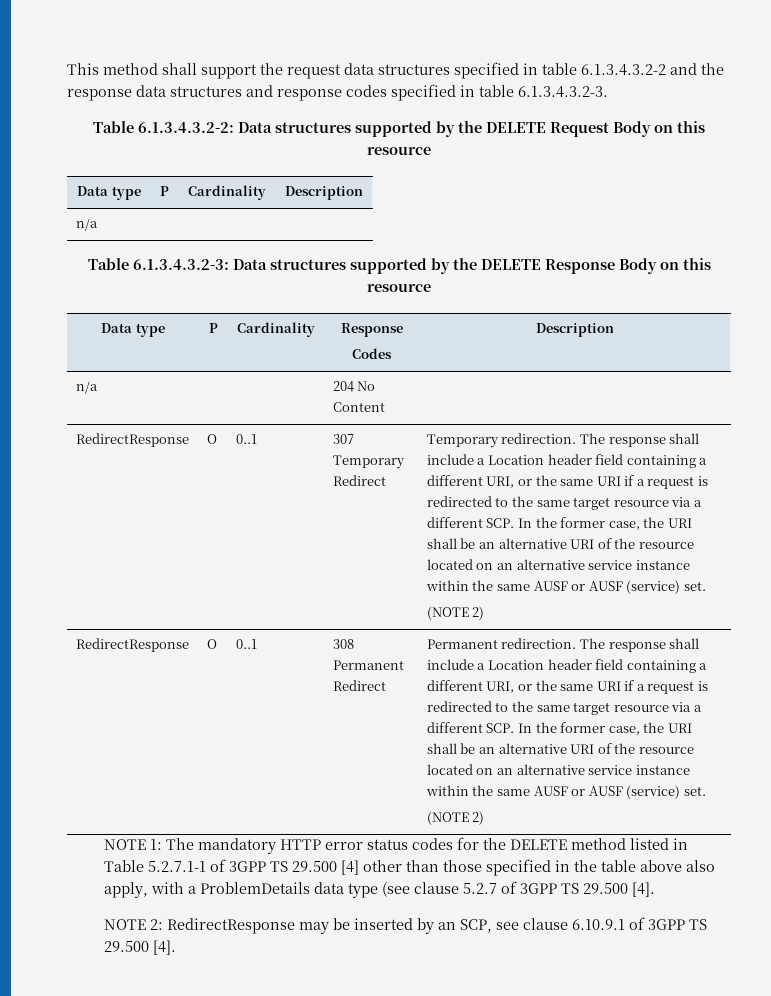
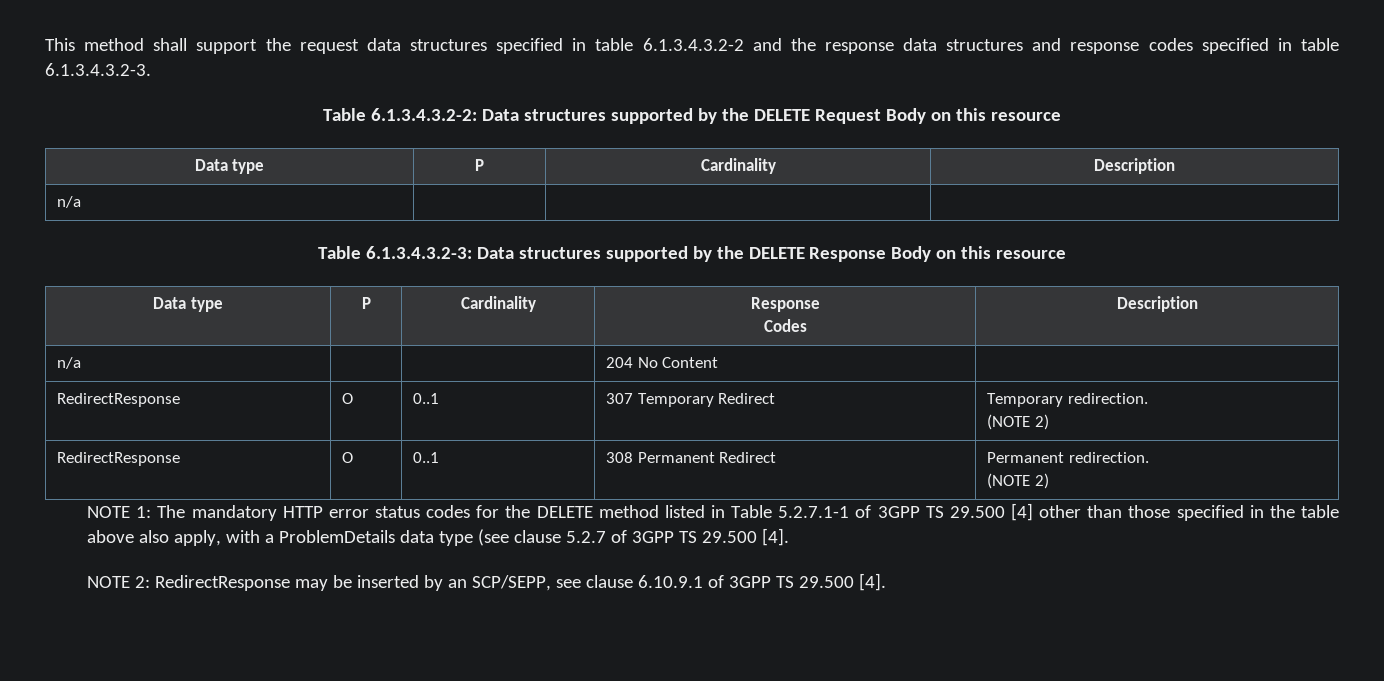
[579,433,700,447] [426,454,708,468] [426,475,708,489] [426,496,702,510] [426,517,692,530] [426,538,694,549] [426,559,690,570] [425,580,706,594] The response shall include a Location header field containing a different URI, or the same URI if a request is redirected to the same target resource via a different SCP. In the former case, the URI shall be an alternative URI of the resource located on an alternative service instance within the same AUSF or AUSF (service) set. -> (1148, 398) none
[579,638,700,652] [426,659,708,673] [426,680,708,694] [426,701,702,715] [426,722,692,735] [426,743,694,754] [426,764,690,775] [425,785,706,799] The response shall include a Location header field containing a different URI, or the same URI if a request is redirected to the same target resource via a different SCP. In the former case, the URI shall be an alternative URI of the resource located on an alternative service instance within the same AUSF or AUSF (service) set. -> (1149, 457) none
[460,919,493,933] SCP, -> [472,575,552,591] SCP/SEPP,

